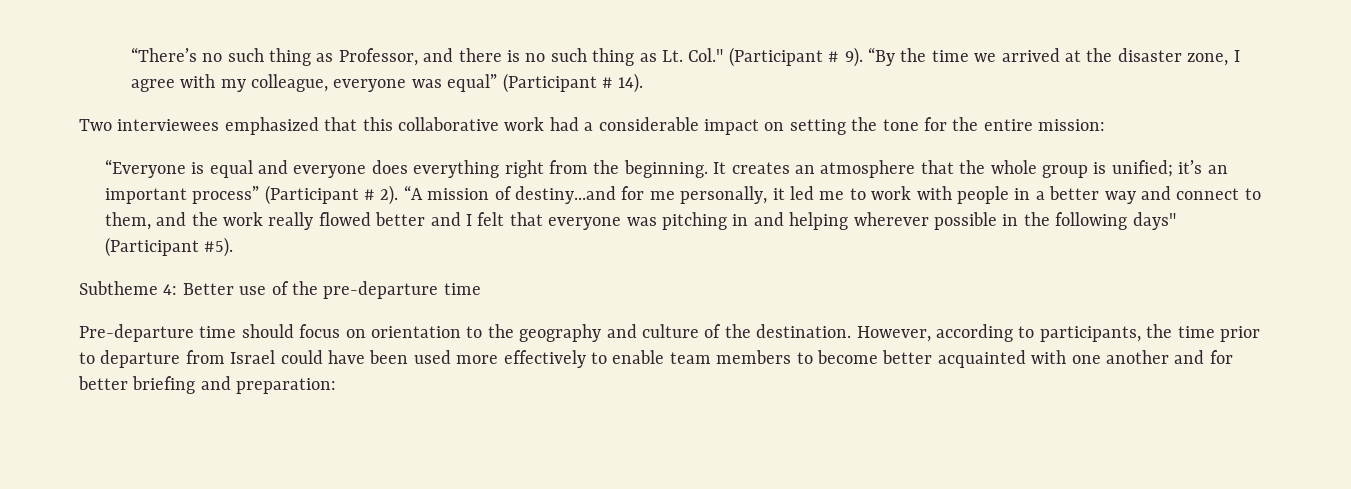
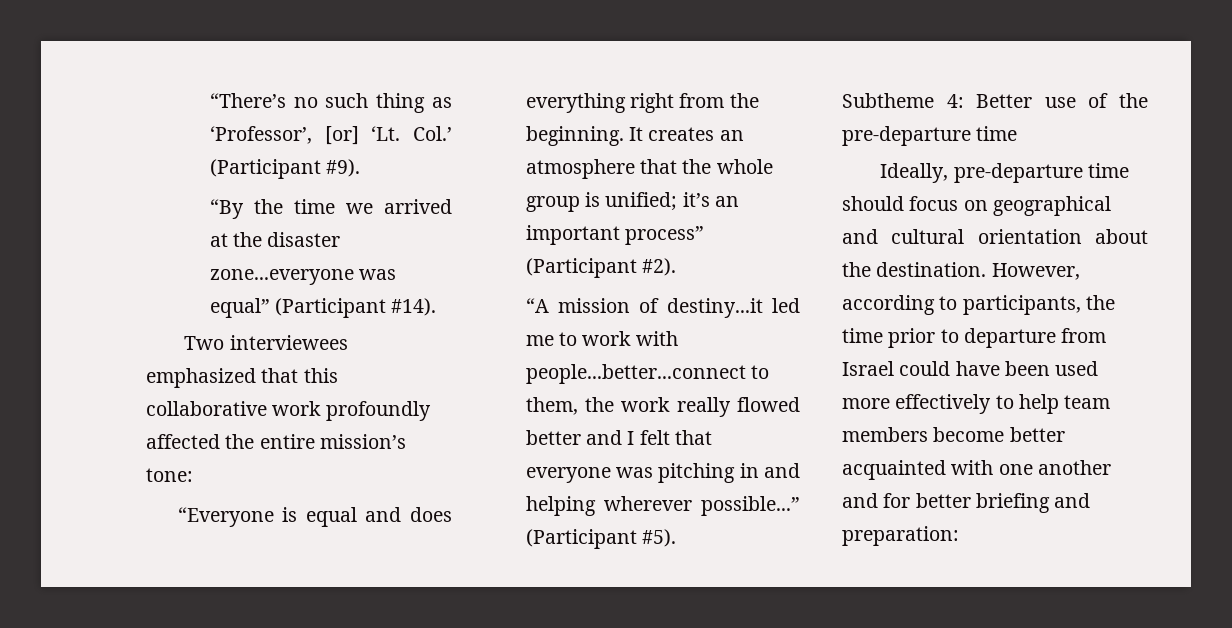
[338,47,863,67] Professor, and there is no such thing as Lt. Col." (Participant # 9). -> [209,126,452,145] [209,159,361,179] ‘Professor’, [or] ‘Lt. Col.’ (Participant #9). //
[1187,50,1240,66] [130,74,407,92] zone, I agree with my colleague, everyone -> [209,269,354,285] zone...everyone
[601,73,644,93] # 14). -> [391,298,437,316] #14).
[549,117,1106,135] had a considerable impact on setting the tone for the entire mission: -> [325,401,431,421] [146,434,406,449] [146,468,193,482] profoundly affected the entire mission’s tone:
[293,165,367,178] everyone -> (402, 514) none
[364,185,399,205] # 2). -> [642,258,677,276] #2). //
[515,186,785,204] destiny...and for me personally, it -> [666,298,763,318] destiny...it
[957,186,1240,204] people in a better way and connect -> [525,364,746,384] people...better...connect
[156,212,187,226] and -> (578, 406) none
[934,212,1176,230] possible in the following days" -> [701,496,800,516] possible...”
[79,324,194,342] Pre-departure -> [880,163,1083,183] Ideally, pre-departure
[371,324,722,342] orientation to the geography and culture of -> [992,196,1111,216] [842,229,1148,244] geographical and cultural orientation about
[612,350,665,364] enable -> [1018,394,1059,414] help
[796,352,813,364] to -> (928, 434) none

